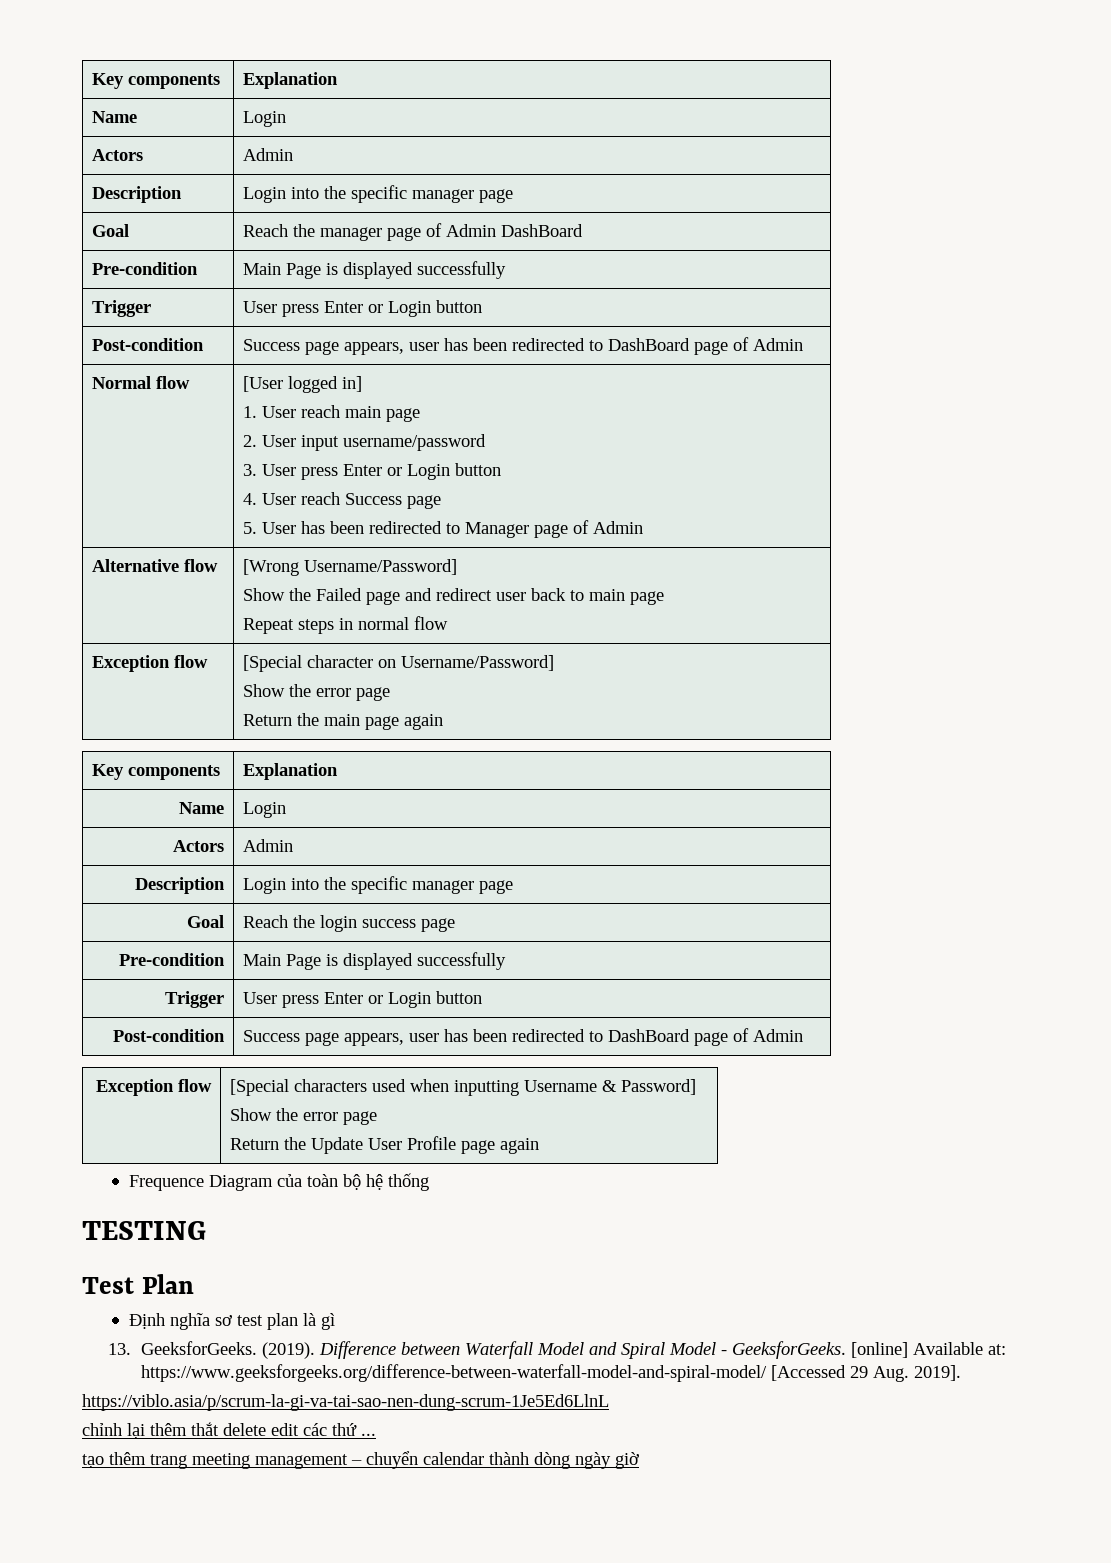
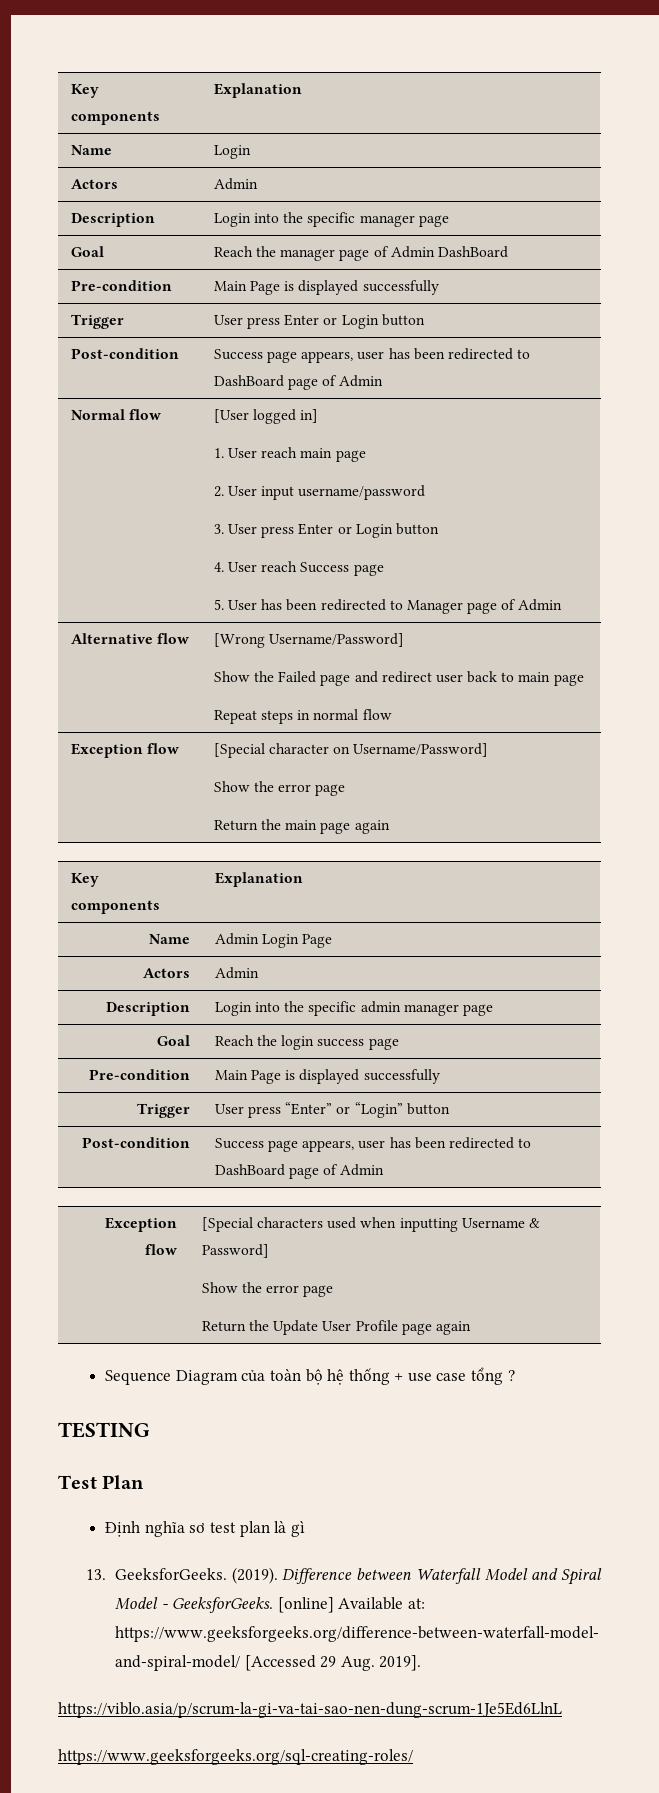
[243,802,287,818] [172,840,224,852] [243,839,294,852] [134,877,225,894] [243,876,408,894] Login // Actors | Admin // Description | Login into the specific -> [214,933,333,948] [143,968,191,978] [214,967,259,979] [106,1002,191,1016] [214,1001,401,1016] Admin Login Page // Actors | Admin // Description | Login into the specific admin
[324,992,432,1008] Enter or Login -> [285,1102,403,1118] “Enter” or “Login”
[128,1175,204,1191] Frequence -> [105,1370,172,1385] Sequence
(429, 1182) none -> [394,1367,515,1385] + use case tổng ?
[82,1422,376,1439] [82,1451,639,1469] chỉnh lại thêm thắt delete edit các thứ ... // tạo thêm trang meeting management – chuyển calendar thành dòng ngày giờ -> [58,1749,413,1765] https://www.geeksforgeeks.org/sql-creating-roles/

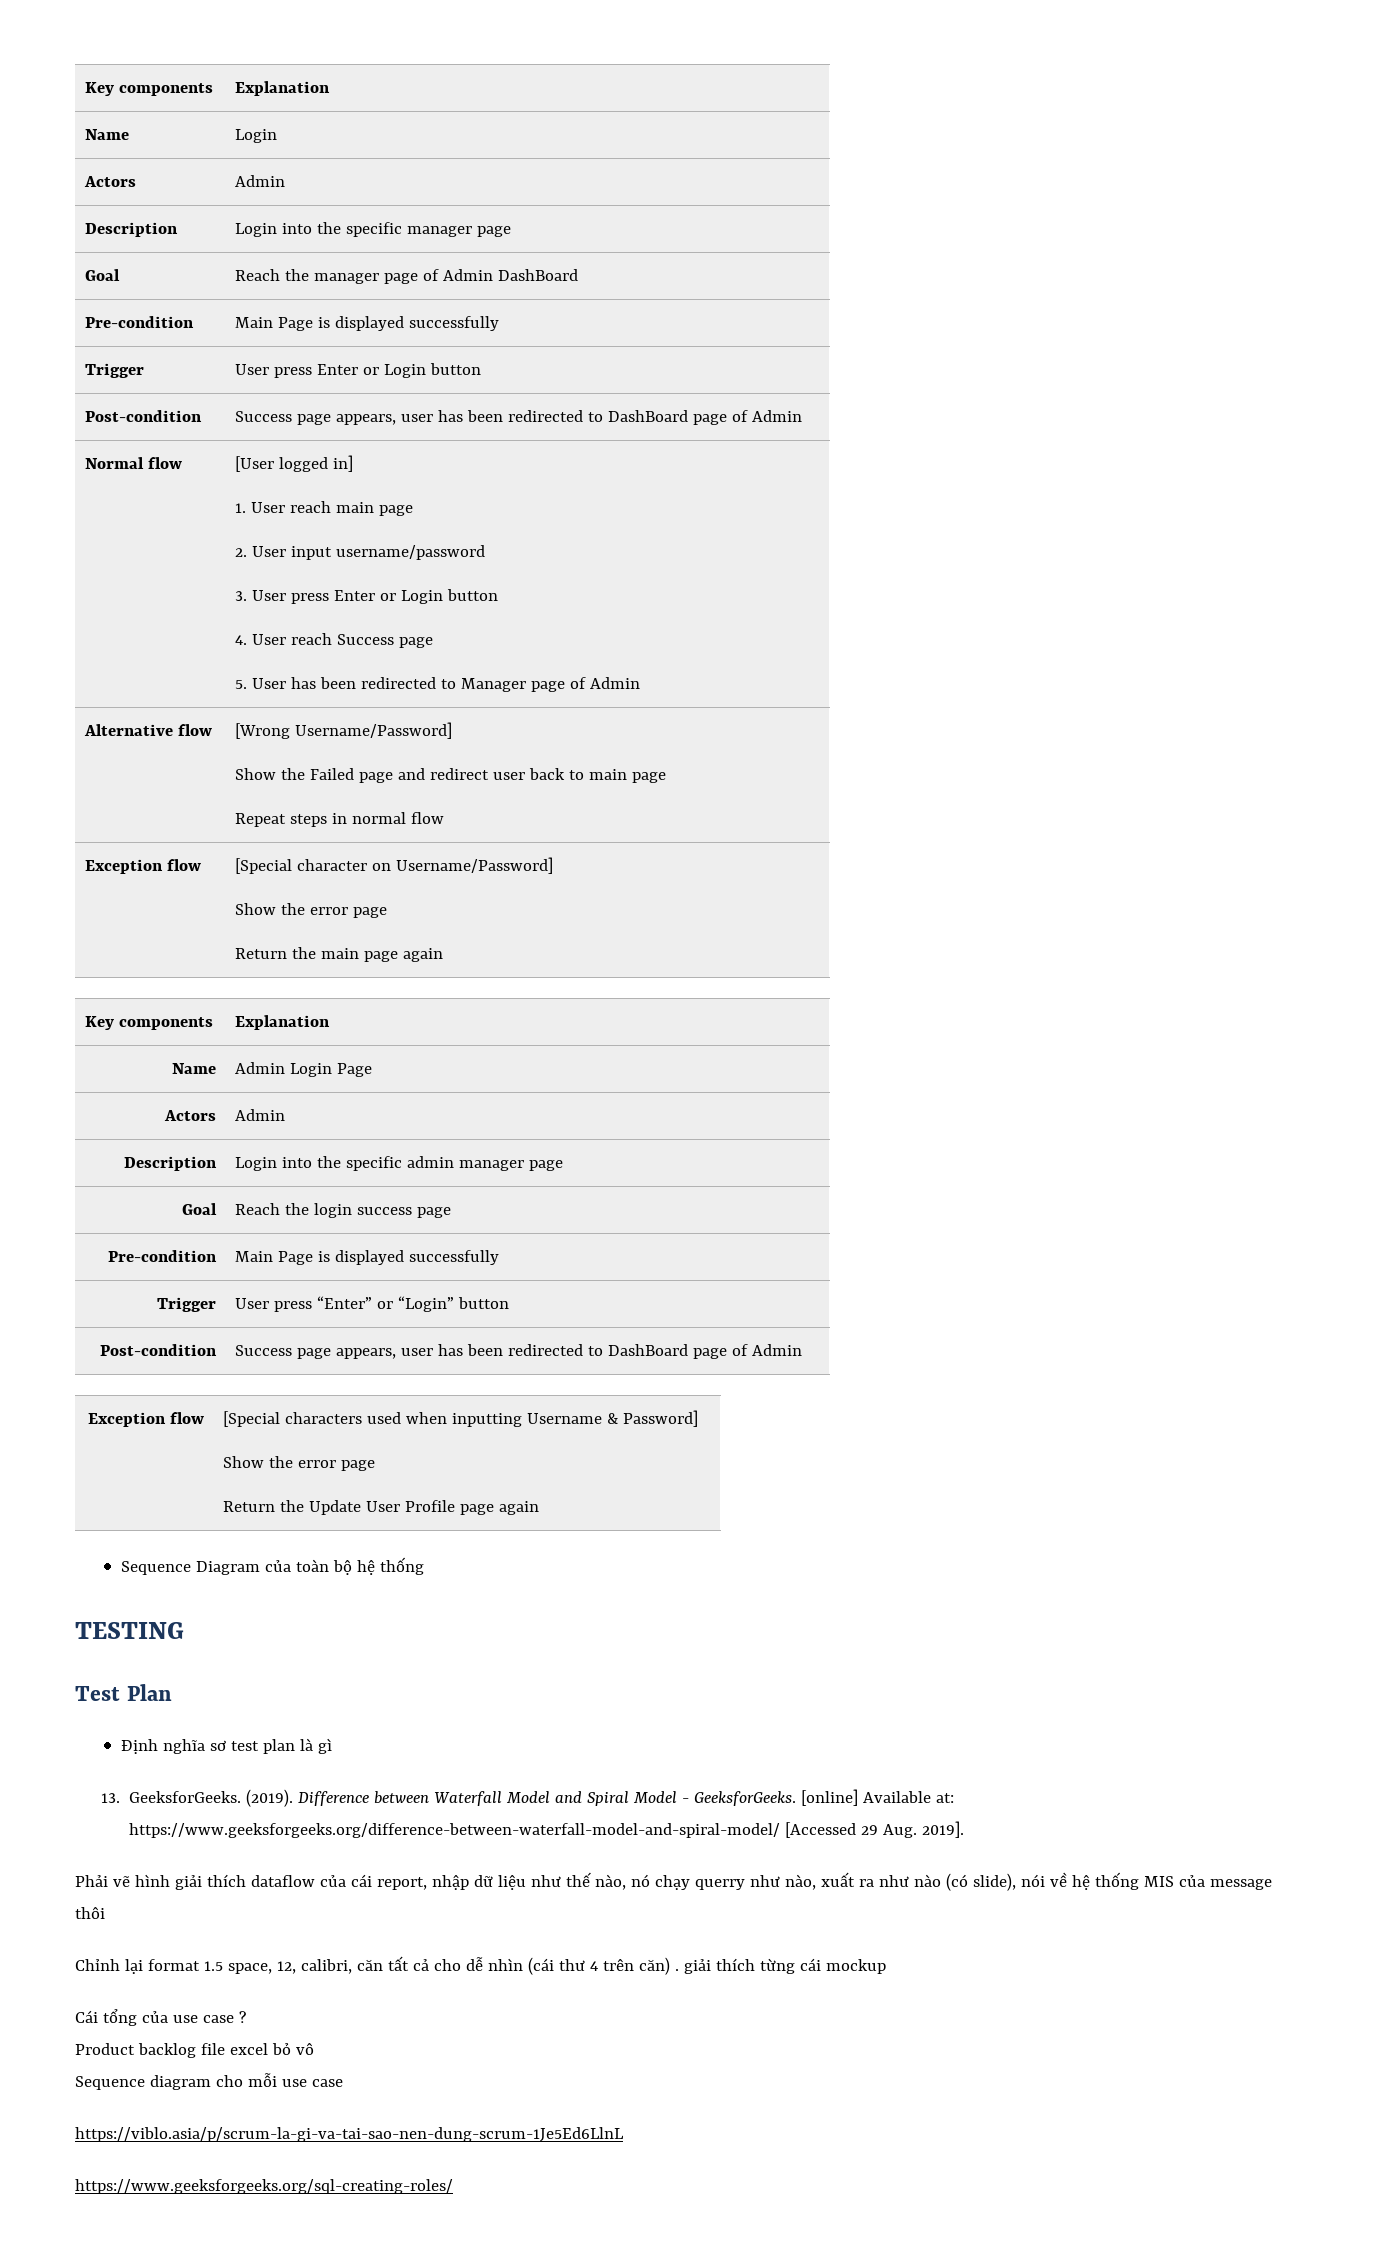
[394,1367,515,1385] + use case tổng ? -> (424, 1566) none
(422, 1663) none -> [75,1872,1272,1891] [75,1907,105,1919] [75,1956,886,1975] [75,2009,246,2026] [75,2043,314,2058] [75,2073,343,2090] // Phải vẽ hình giải thích dataflow của cái report, nhập dữ liệu như thế nào, nó chạy querry như nào, xuất ra như nào (có slide), nói về hệ thống MIS của message thôi // Chỉnh lại format 1.5 space, 12, calibri, căn tất cả cho dễ nhìn (cái thư 4 trên căn) . giải thích từng cái mockup // Cái tổng của use case ? // Product backlog file excel bỏ vô // Sequence diagram cho mỗi use case

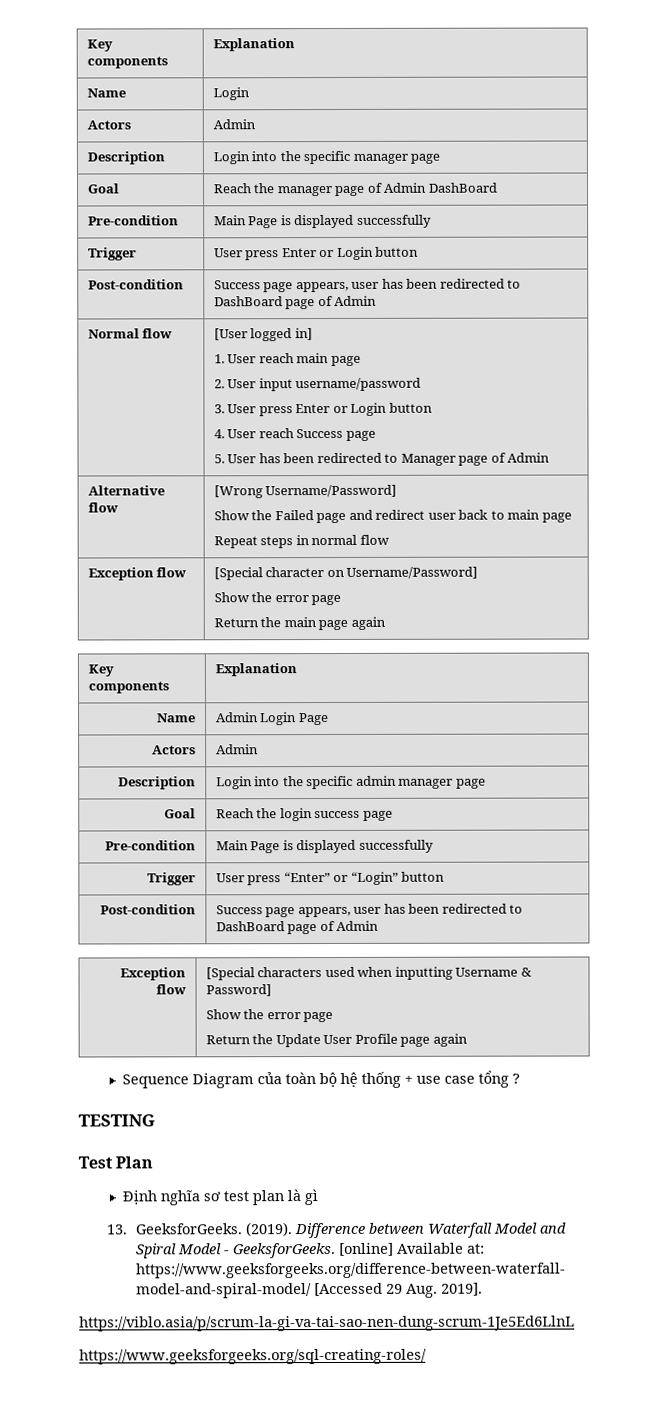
(424, 1566) none -> [404,1070,521,1088] + use case tổng ?
[75,1872,1272,1891] [75,1907,105,1919] [75,1956,886,1975] [75,2009,246,2026] [75,2043,314,2058] [75,2073,343,2090] // Phải vẽ hình giải thích dataflow của cái report, nhập dữ liệu như thế nào, nó chạy querry như nào, xuất ra như nào (có slide), nói về hệ thống MIS của message thôi // Chỉnh lại format 1.5 space, 12, calibri, căn tất cả cho dễ nhìn (cái thư 4 trên căn) . giải thích từng cái mockup // Cái tổng của use case ? // Product backlog file excel bỏ vô // Sequence diagram cho mỗi use case -> (483, 1289) none

